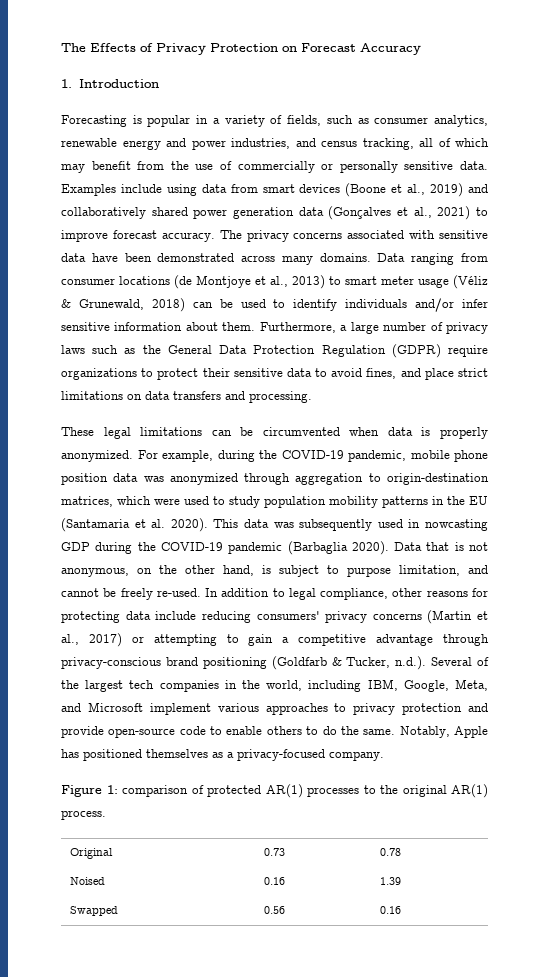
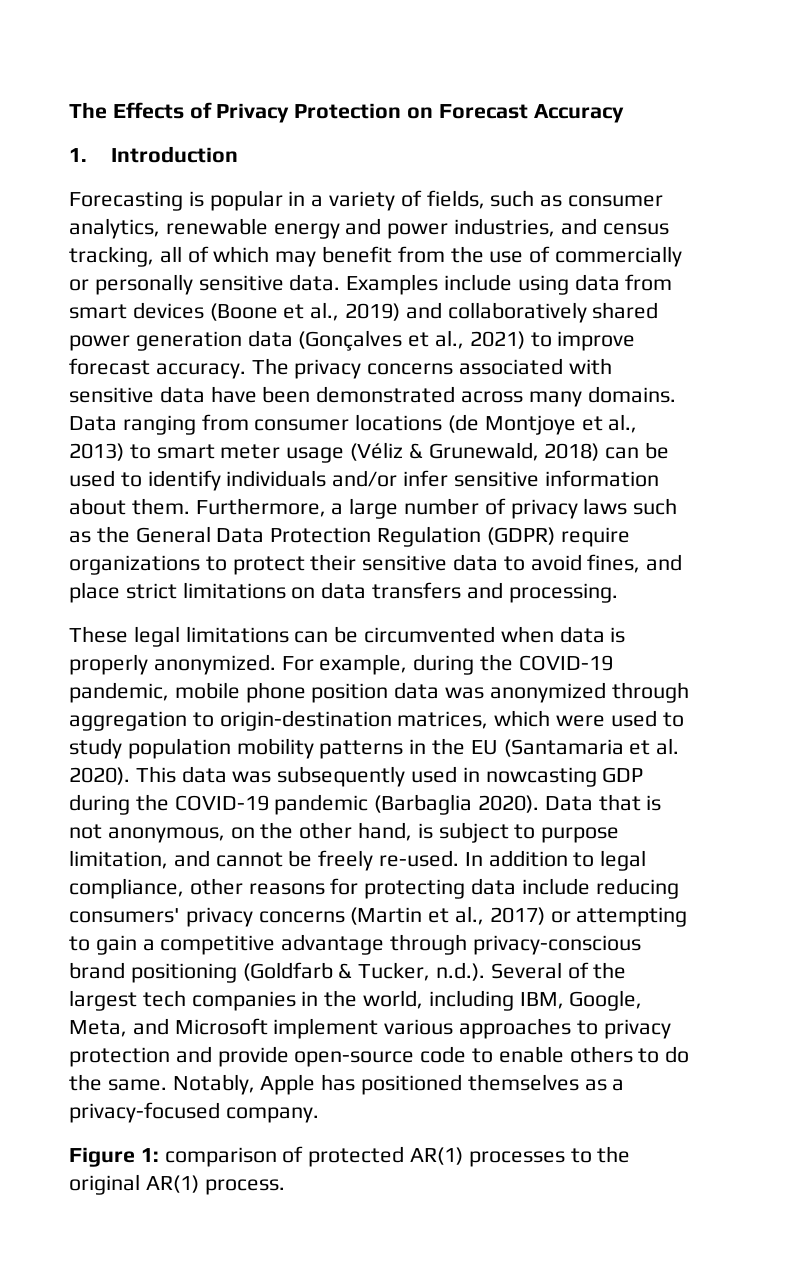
[69,848,113,859] [263,848,285,856] [379,848,401,856] [69,877,105,885] [263,877,285,885] [379,877,401,885] [69,906,118,916] [263,906,285,914] [379,906,401,914] // Original | 0.73 | 0.78 // Noised | 0.16 | 1.39 // Swapped | 0.56 | 0.16 -> (285, 1187) none

